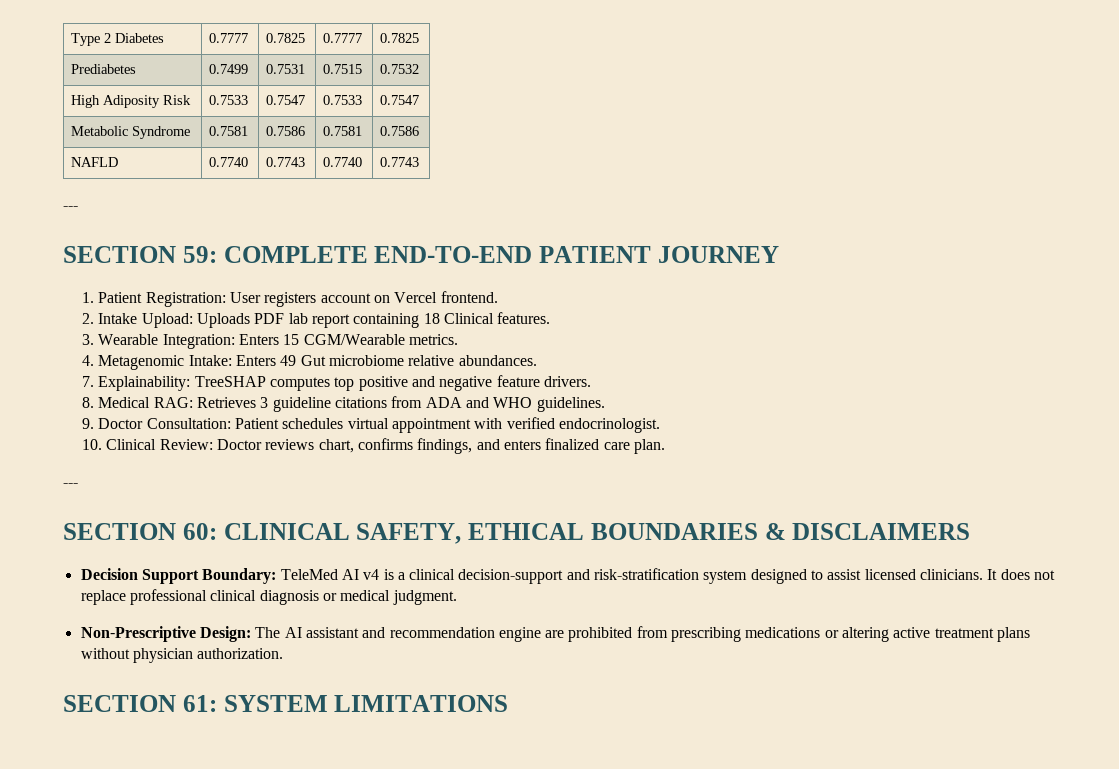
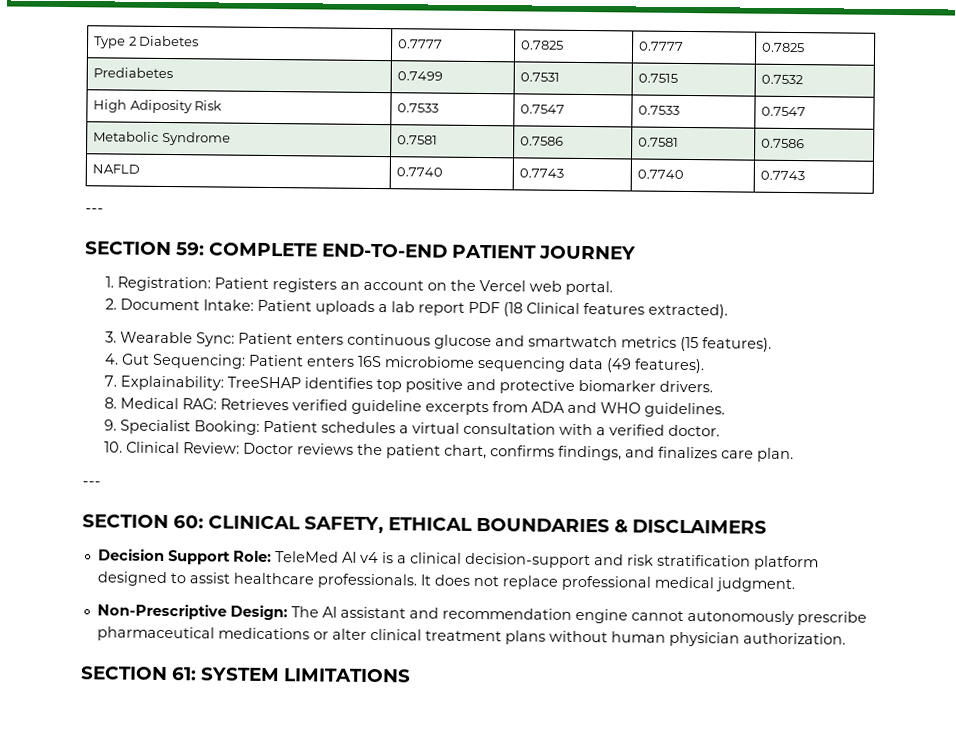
[98,291,498,307] [82,312,551,328] [82,334,459,349] [82,355,537,370] Patient Registration: User registers account on Vercel frontend. // 2. Intake Upload: Uploads PDF lab report containing 18 Clinical features. // 3. Wearable Integration: Enters 15 CGM/Wearable metrics. // 4. Metagenomic Intake: Enters 49 Gut microbiome relative abundances. -> [117,276,614,296] [105,298,729,319] [105,331,773,352] [104,353,706,374] Registration: Patient registers an account on the Vercel web portal. // 2. Document Intake: Patient uploads a lab report PDF (18 Clinical features extracted). // 3. Wearable Sync: Patient enters continuous glucose and smartwatch metrics (15 features). // 4. Gut Sequencing: Patient enters 16S microbiome sequencing data (49 features).
[270,377,331,391] computes -> [304,377,374,390] identifies
[439,375,540,391] negative feature -> [499,379,657,394] protective biomarker
[260,397,388,412] 3 guideline citations -> [292,399,490,416] verified guideline excerpts
[98,417,661,433] Doctor Consultation: Patient schedules virtual appointment with verified endocrinologist. -> [120,419,721,437] Specialist Booking: Patient schedules a virtual consultation with a verified doctor.
(315, 444) none -> [357,443,442,459] the patient
[504,438,600,450] enters finalized -> [658,446,719,459] finalizes
[202,568,277,584] Boundary: -> [232,550,272,563] Role:
[594,568,748,584] risk-stratification system -> [626,554,819,571] risk stratification platform
[864,569,984,580] licensed clinicians. -> [232,572,417,589] healthcare professionals.
[210,590,337,605] clinical diagnosis or -> (651, 583) none
[545,626,931,642] are prohibited from prescribing medications or altering active -> [630,610,867,626] [96,626,422,642] cannot autonomously prescribe pharmaceutical medications or alter clinical
(130, 653) none -> [610,631,666,643] human

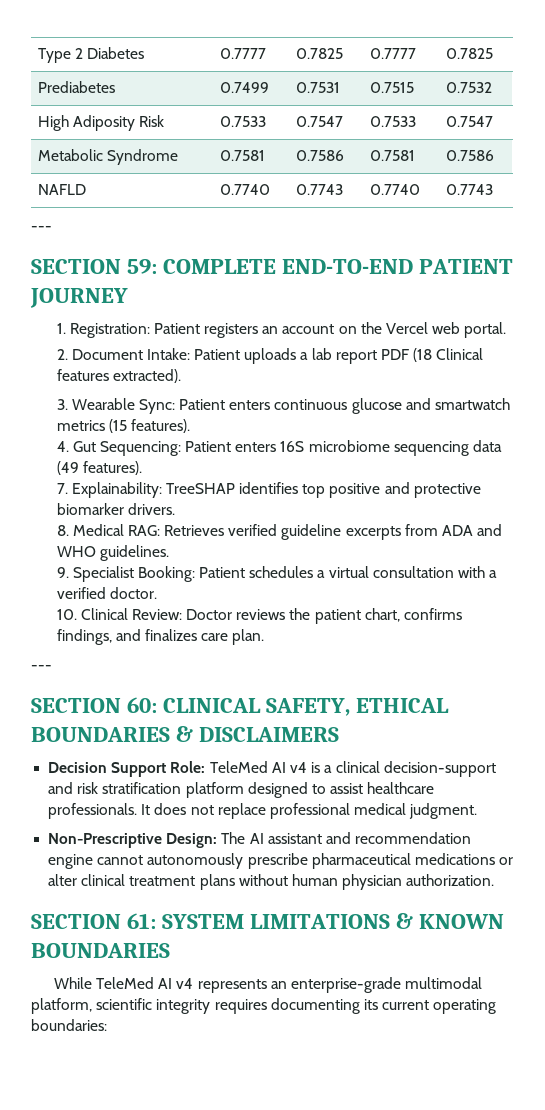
(411, 675) none -> [396,913,505,929] [31,943,170,958] [53,977,483,993] [31,998,497,1014] [31,1019,107,1031] & KNOWN BOUNDARIES // While TeleMed AI v4 represents an enterprise-grade multimodal platform, scientific integrity requires documenting its current operating boundaries:

